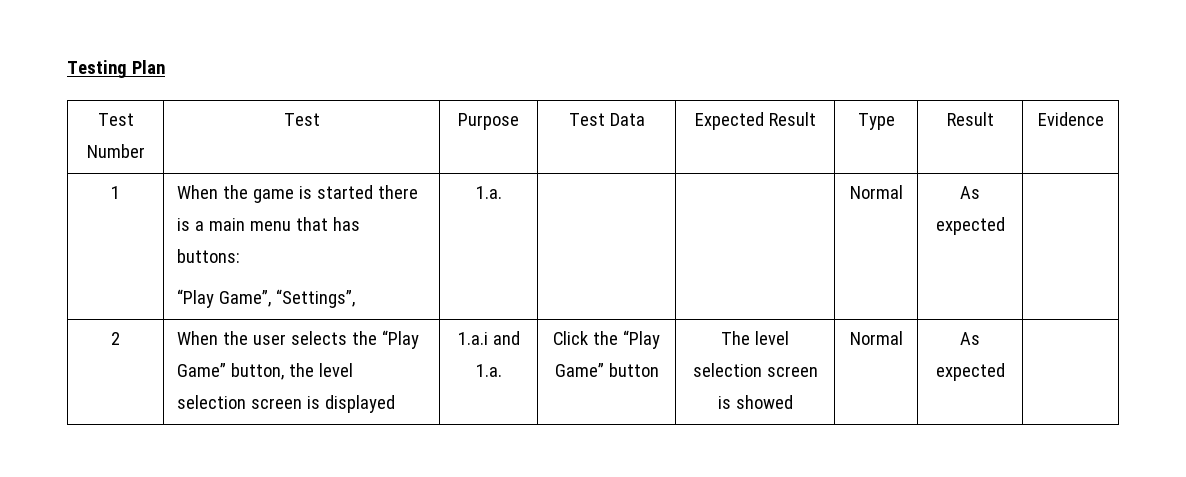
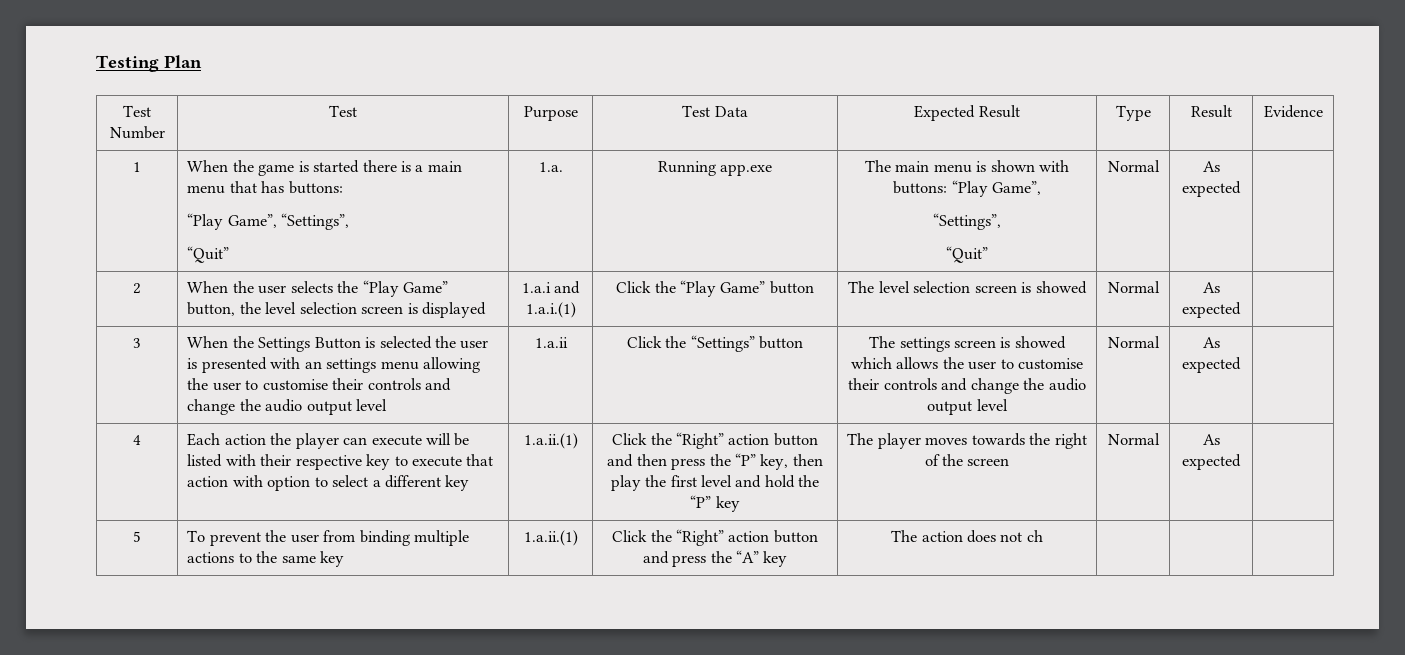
[475,186,502,199] | 1.a. | | -> [187,246,230,263] [538,162,563,172] [657,161,773,176] [864,160,1070,173] [893,180,1041,197] [933,213,1001,230] [946,246,988,263] // “Quit” | 1.a. | Running app.exe | The main menu is shown with buttons: “Play Game”, // “Settings”, // “Quit”
[475,364,502,377] 1.a. -> [525,302,576,318] 1.a.i.(1)
(1005, 372) none -> [133,338,141,348] [187,336,489,352] [187,357,481,373] [187,378,452,391] [187,399,388,415] [534,337,568,348] [626,335,804,352] [869,336,1066,352] [850,357,1084,370] [848,378,1086,394] [927,399,1008,415] [1107,336,1160,348] [1202,337,1220,348] [1182,357,1241,373] [133,435,141,445] [187,433,470,449] [187,454,494,470] [187,475,470,491] [523,433,578,449] [612,432,818,449] [607,453,823,470] [610,475,820,491] [690,495,740,512] [847,433,1087,449] [924,454,1010,466] [1107,433,1160,445] [1202,434,1220,445] [1182,454,1241,470] [133,531,141,542] [187,530,470,546] [187,551,345,567] [523,530,578,546] [612,529,818,546] [642,550,788,567] [891,530,1043,543] // 3 | When the Settings Button is selected the user is presented with an settings menu allowing the user to customise their controls and change the audio output level | 1.a.ii | Click the “Settings” button | The settings screen is showed which allows the user to customise their controls and change the audio output level | Normal | As expected | // 4 | Each action the player can execute will be listed with their respective key to execute that action with option to select a different key | 1.a.ii.(1) | Click the “Right” action button and then press the “P” key, then play the first level and hold the “P” key | The player moves towards the right of the screen | Normal | As expected | // 5 | To prevent the user from binding multiple actions to the same key | 1.a.ii.(1) | Click the “Right” action button and press the “A” key | The action does not ch | | |

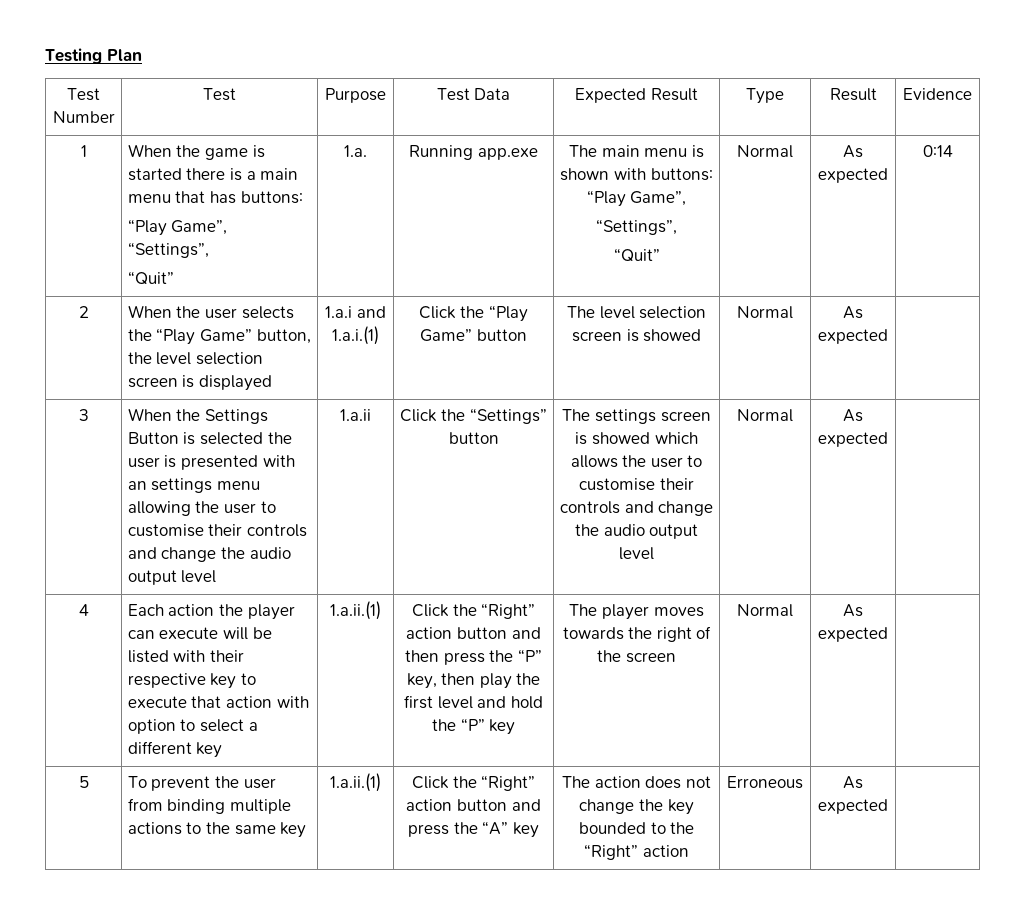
(1241, 189) none -> [922,145,953,157] 0:14
[1026,530,1043,542] ch | | -> [579,799,694,815] [578,822,695,834] [584,844,689,860] [727,776,803,789] [843,776,863,789] [818,799,888,814] change the key bounded to the “Right” action | Erroneous | As expected

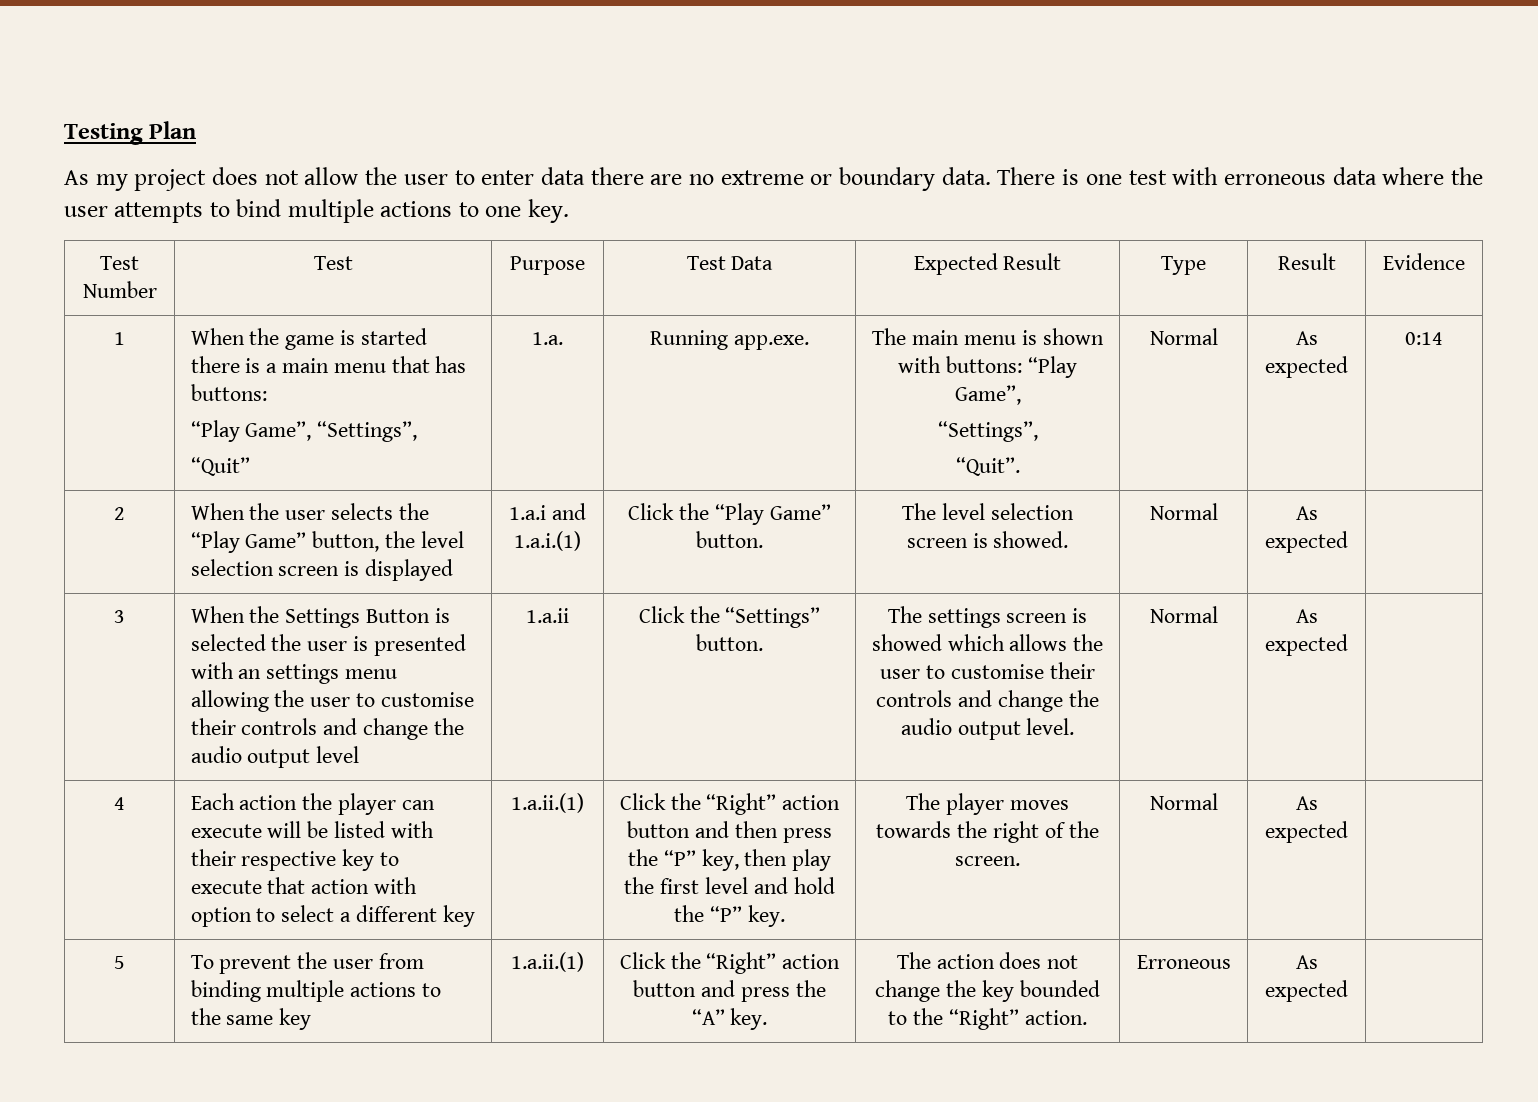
(142, 55) none -> [64,167,1483,191] [64,199,569,223] // As my project does not allow the user to enter data there are no extreme or boundary data. There is one test with erroneous data where the user attempts to bind multiple actions to one key.
[477,148,538,160] app.exe -> [733,335,809,350] app.exe.
[613,248,660,262] “Quit” -> [955,457,1020,476] “Quit”.
[476,329,527,341] button -> [696,531,763,548] button.
[643,329,702,342] showed -> [993,531,1069,548] showed.
[448,432,499,444] button -> [696,634,763,651] button.
[619,547,654,560] level -> [1026,718,1075,735] level.
[489,719,516,735] key -> [747,905,785,927] key.
[625,652,676,663] screen -> [955,856,1020,866] screen.
[512,822,539,838] key -> [730,1008,768,1030] key.
[642,845,689,857] action -> [1024,1010,1087,1025] action.

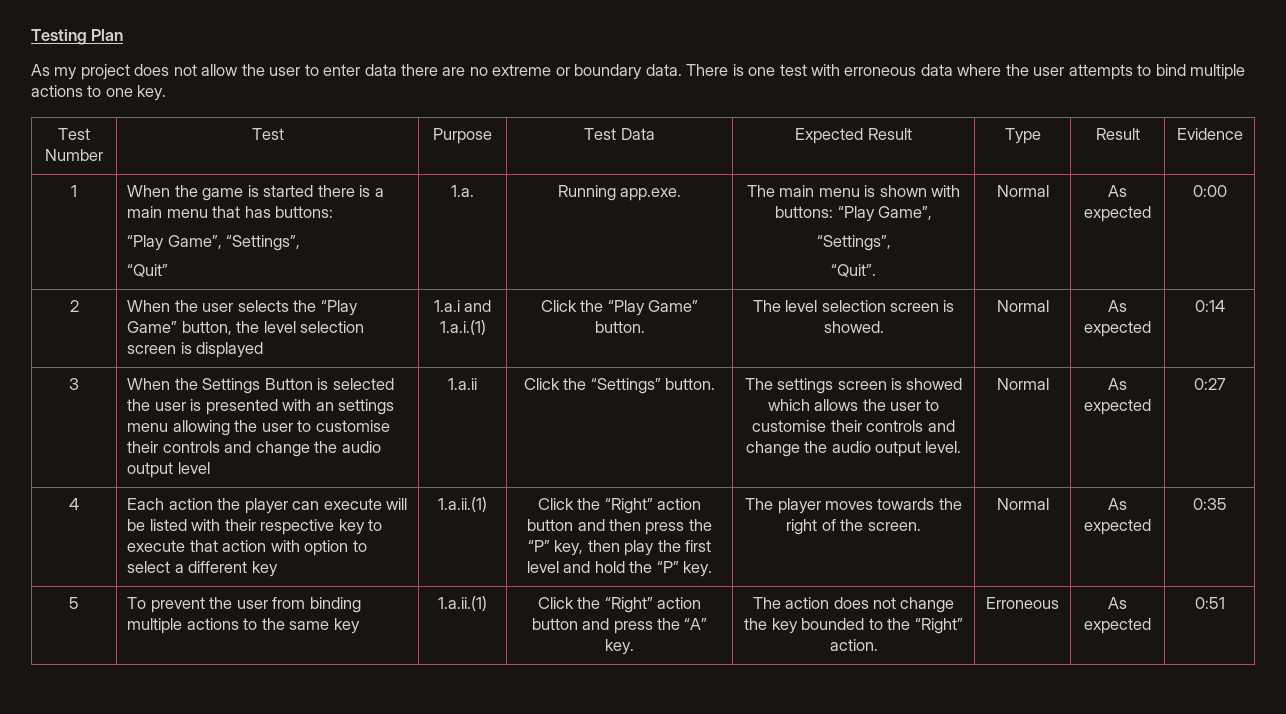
[1405,332,1443,345] 0:14 -> [1192,185,1227,197] 0:00
(1348, 542) none -> [1194,300,1225,312] 0:14
(1348, 645) none -> [1193,378,1226,390] 0:27
(1348, 832) none -> [1192,498,1227,510] 0:35
(1348, 991) none -> [1194,597,1225,609] 0:51

